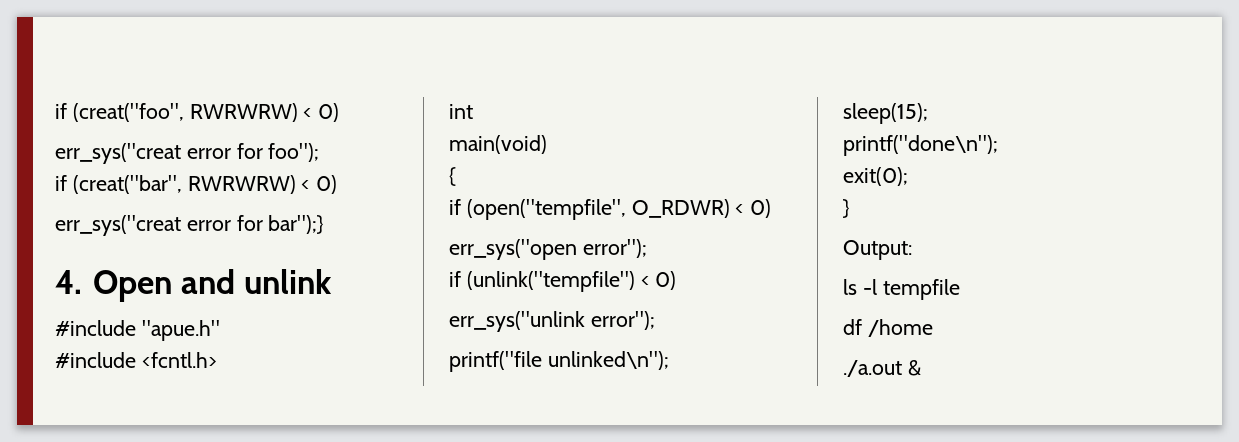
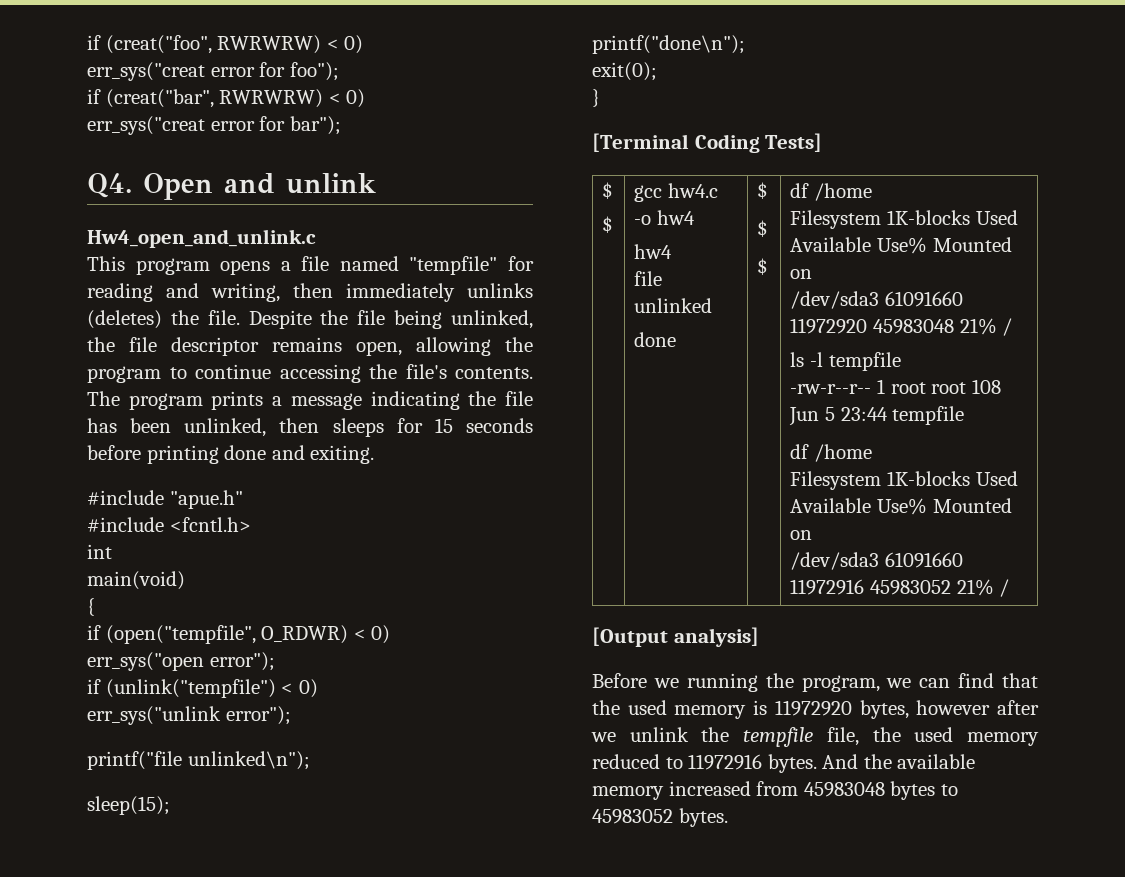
[268,215,325,234] [55,270,82,294] bar");} // 4. -> [289,116,341,135] [87,173,132,198] bar"); // Q4.
(332, 281) none -> [87,229,316,248] [87,256,534,275] [87,283,533,302] [87,310,533,329] [87,337,533,356] [87,364,533,383] [87,391,533,410] [87,418,533,437] [87,445,375,464] // Hw4_open_and_unlink.c // This program opens a file named "tempfile" for reading and writing, then immediately unlinks (deletes) the file. Despite the file being unlinked, the file descriptor remains open, allowing the program to continue accessing the file's contents. The program prints a message indicating the file has been unlinked, then sleeps for 15 seconds before printing done and exiting.
[843,240,912,260] [843,279,960,300] [843,319,933,337] [843,360,921,377] Output: // ls -l tempfile // df /home // ./a.out & -> [592,133,823,153] [602,182,614,199] [602,216,614,233] [634,183,718,202] [634,210,695,225] [634,244,673,259] [634,271,663,286] [634,298,713,313] [634,332,677,347] [757,182,769,199] [757,220,769,237] [757,258,769,275] [790,183,872,201] [790,210,1018,229] [790,237,1012,254] [790,269,813,279] [790,291,963,309] [790,318,1013,336] [790,352,901,371] [790,379,1001,394] [789,406,965,426] [790,444,872,462] [790,471,1018,490] [790,498,1012,515] [790,530,813,540] [790,552,963,570] [790,579,1010,597] [592,627,759,647] [592,673,1038,692] [592,700,1039,719] [591,727,1039,747] [592,754,976,773] [592,781,958,800] [592,808,728,827] [Terminal Coding Tests] // $ // $ | gcc hw4.c -o hw4 // hw4 // file unlinked // done | $ // $ // $ | df /home // Filesystem 1K-blocks Used Available Use% Mounted on // /dev/sda3 61091660 11972920 45983048 21% / // ls -l tempfile // -rw-r--r-- 1 root root 108 Jun 5 23:44 tempfile // df /home // Filesystem 1K-blocks Used Available Use% Mounted on // /dev/sda3 61091660 11972916 45983052 21% / // [Output analysis] // Before we running the program, we can find that the used memory is 11972920 bytes, however after we unlink the tempfile file, the used memory reduced to 11972916 bytes. And the available memory increased from 45983048 bytes to 45983052 bytes.

